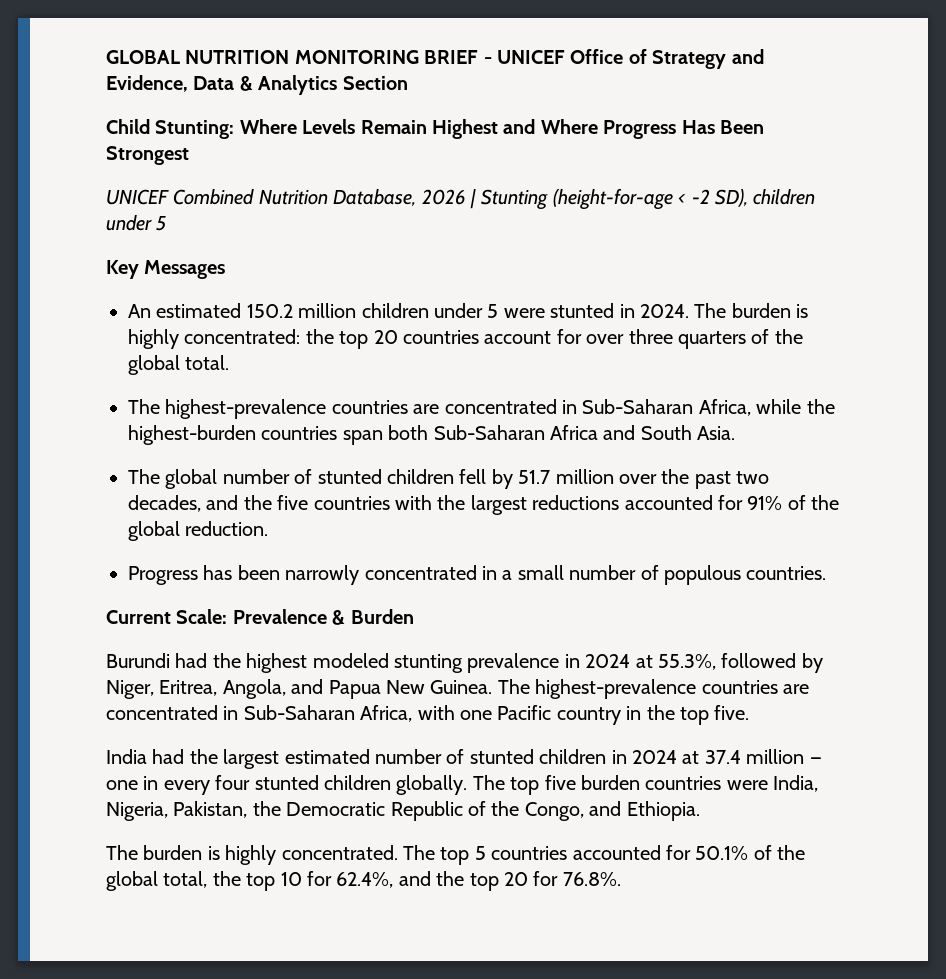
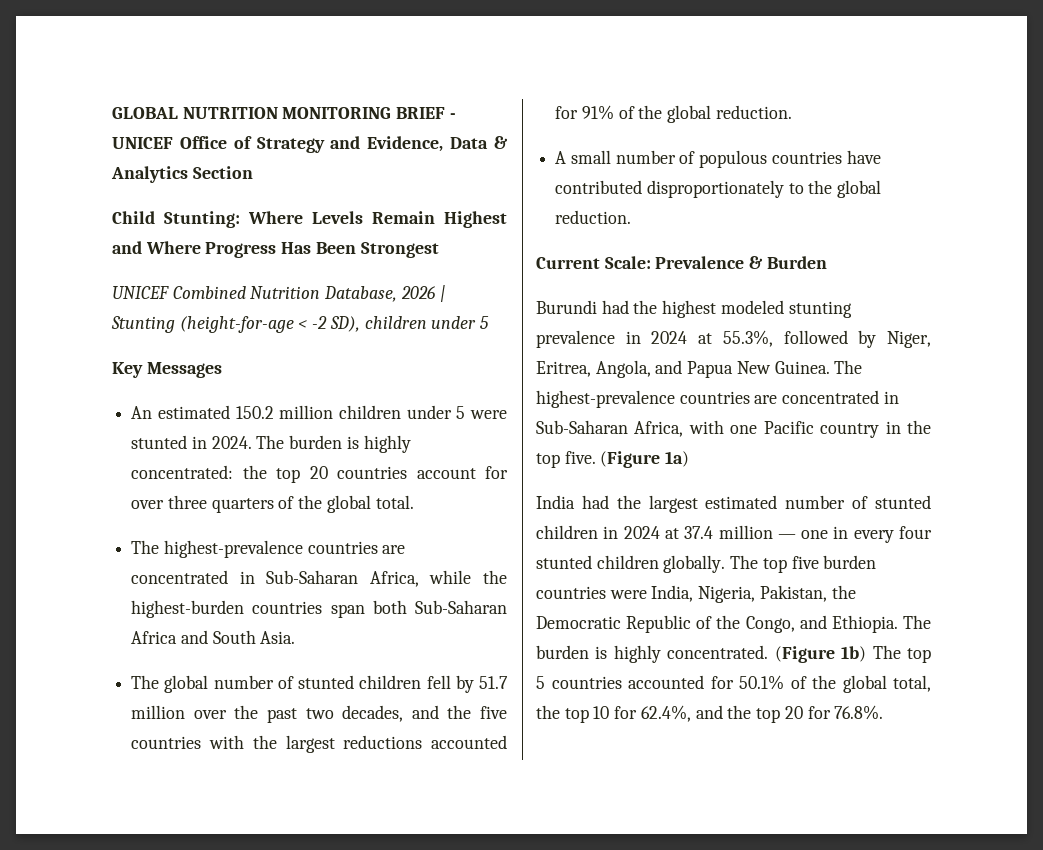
[128,565,827,585] Progress has been narrowly concentrated in a small number of populous countries. -> [555,150,881,168] [555,180,882,198] [555,210,632,224] A small number of populous countries have contributed disproportionately to the global reduction.
(750, 712) none -> [600,451,690,468] (Figure 1a)
(700, 811) // -> (898, 624) none
(398, 852) none -> [774,646,867,663] (Figure 1b)

